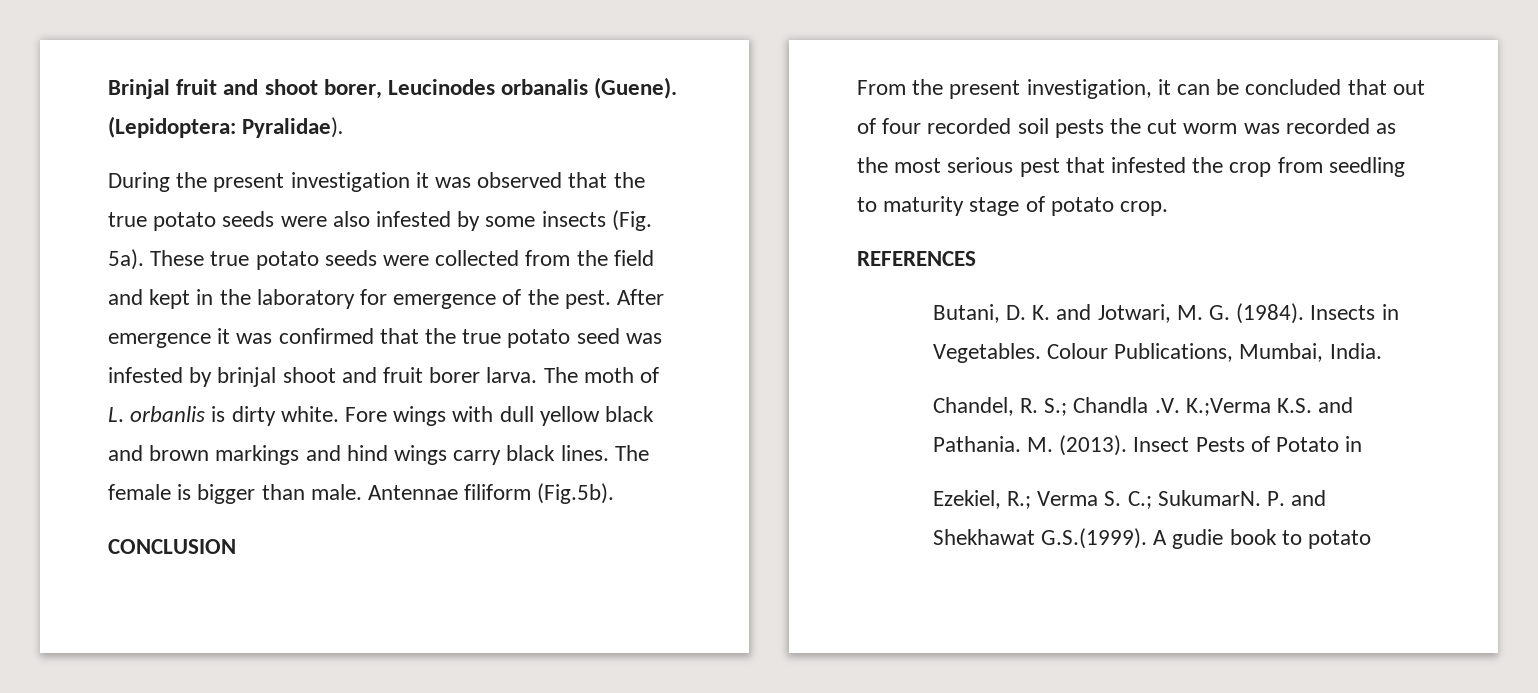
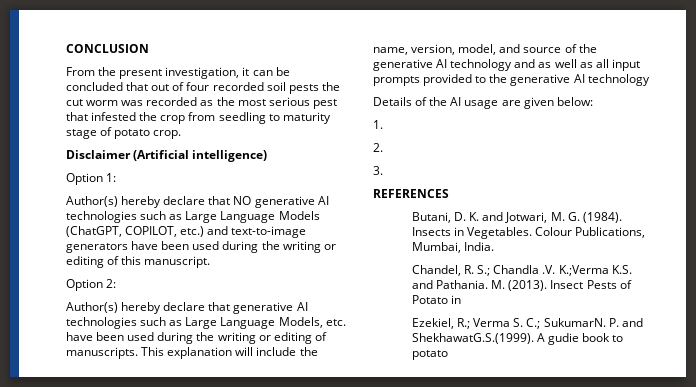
[108,77,678,99] [108,116,345,138] [108,172,645,192] [108,210,652,231] [108,249,654,270] [108,289,665,309] [108,328,662,348] [108,367,660,387] [108,406,655,426] [108,445,649,465] [108,483,615,504] Brinjal fruit and shoot borer, Leucinodes orbanalis (Guene). (Lepidoptera: Pyralidae). // During the present investigation it was observed that the true potato seeds were also infested by some insects (Fig. 5a). These true potato seeds were collected from the field and kept in the laboratory for emergence of the pest. After emergence it was confirmed that the true potato seed was infested by brinjal shoot and fruit borer larva. The moth of L. orbanlis is dirty white. Fore wings with dull yellow black and brown markings and hind wings carry black lines. The female is bigger than male. Antennae filiform (Fig.5b). // -> (66, 48) none
(1169, 208) none -> [66,150,268,162] [66,173,117,185] [66,196,329,208] [66,211,320,223] [66,226,307,238] [66,241,336,253] [66,256,211,268] [66,279,117,291] [66,302,308,314] [66,317,346,329] [66,332,327,344] [66,347,318,359] [373,44,597,55] [373,59,640,71] [373,74,650,86] [373,97,593,109] [373,120,383,129] [373,143,383,152] [373,166,383,175] // Disclaimer (Artificial intelligence) // Option 1: // Author(s) hereby declare that NO generative AI technologies such as Large Language Models (ChatGPT, COPILOT, etc.) and text-to-image generators have been used during the writing or editing of this manuscript. // Option 2: // Author(s) hereby declare that generative AI technologies such as Large Language Models, etc. have been used during the writing or editing of manuscripts. This explanation will include the name, version, model, and source of the generative AI technology and as well as all input prompts provided to the generative AI technology // Details of the AI usage are given below: // 1. // 2. // 3.
[932,528,1147,549] Shekhawat G.S.(1999). -> [412,333,535,344] ShekhawatG.S.(1999).

